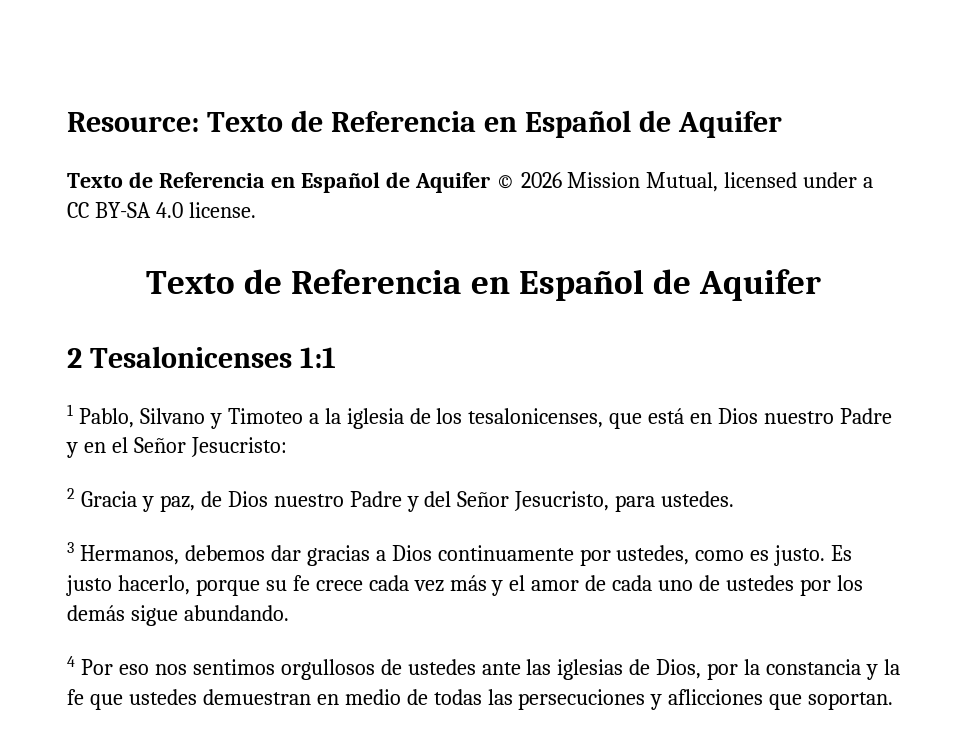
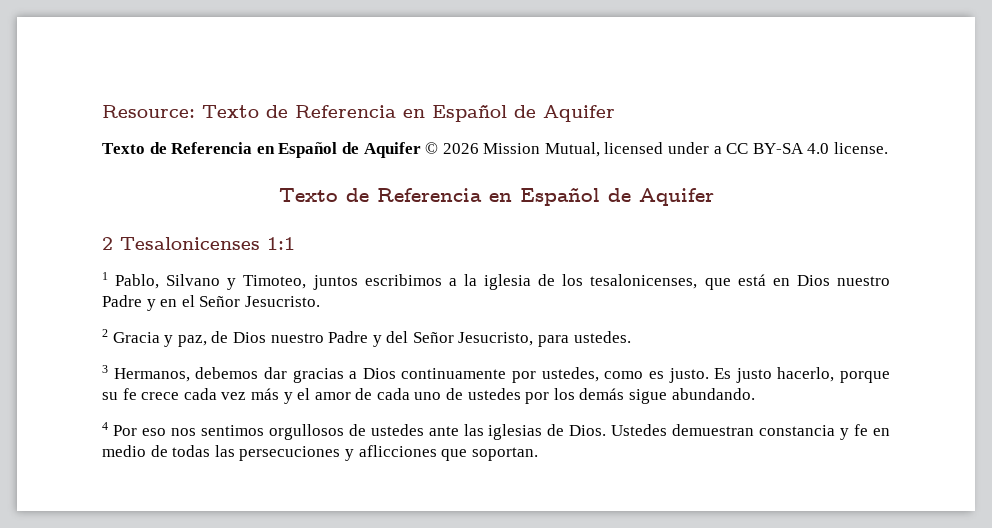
[227,408,303,424] Timoteo -> [243,274,442,290] Timoteo, juntos escribimos
[190,437,287,457] Jesucristo: -> [244,296,320,307] Jesucristo.
[656,659,900,680] [67,689,311,710] Dios, por la constancia y la fe que ustedes demuestran -> [569,424,869,440] Dios. Ustedes demuestran constancia y fe

